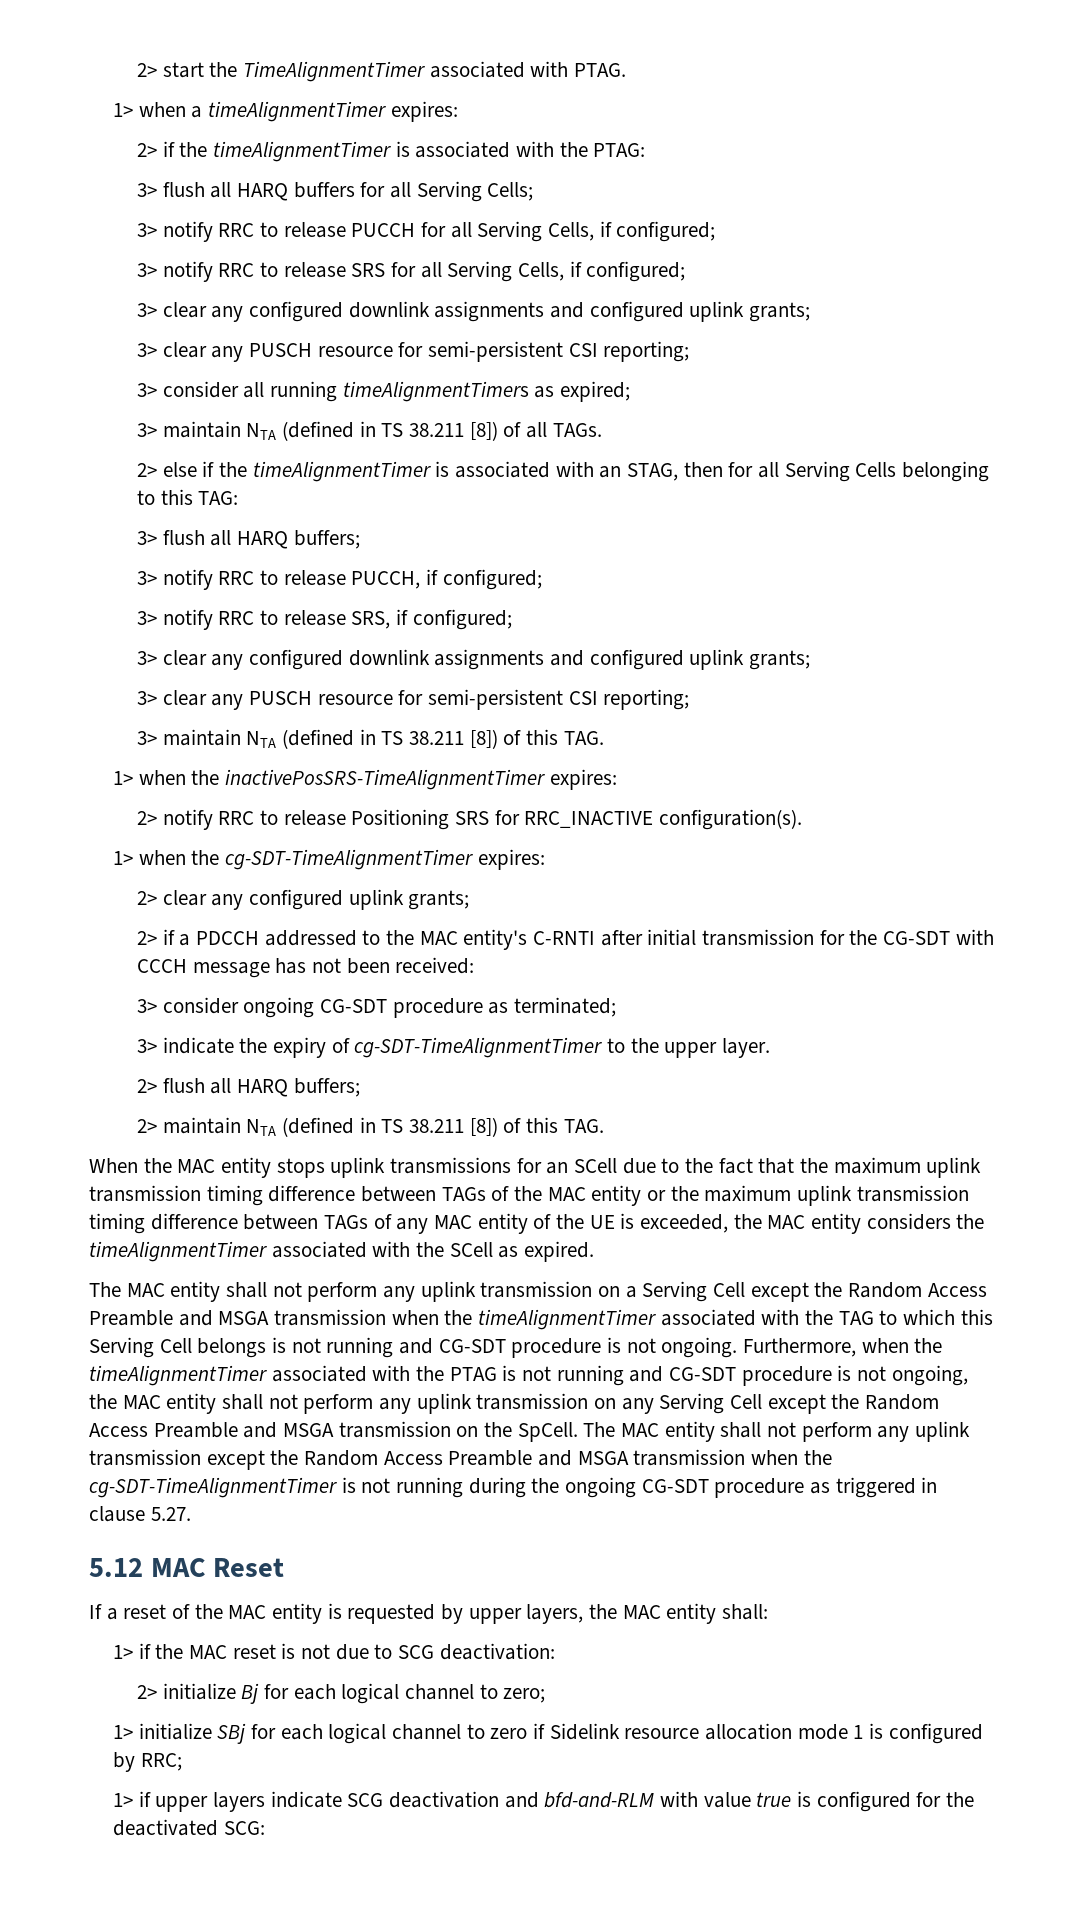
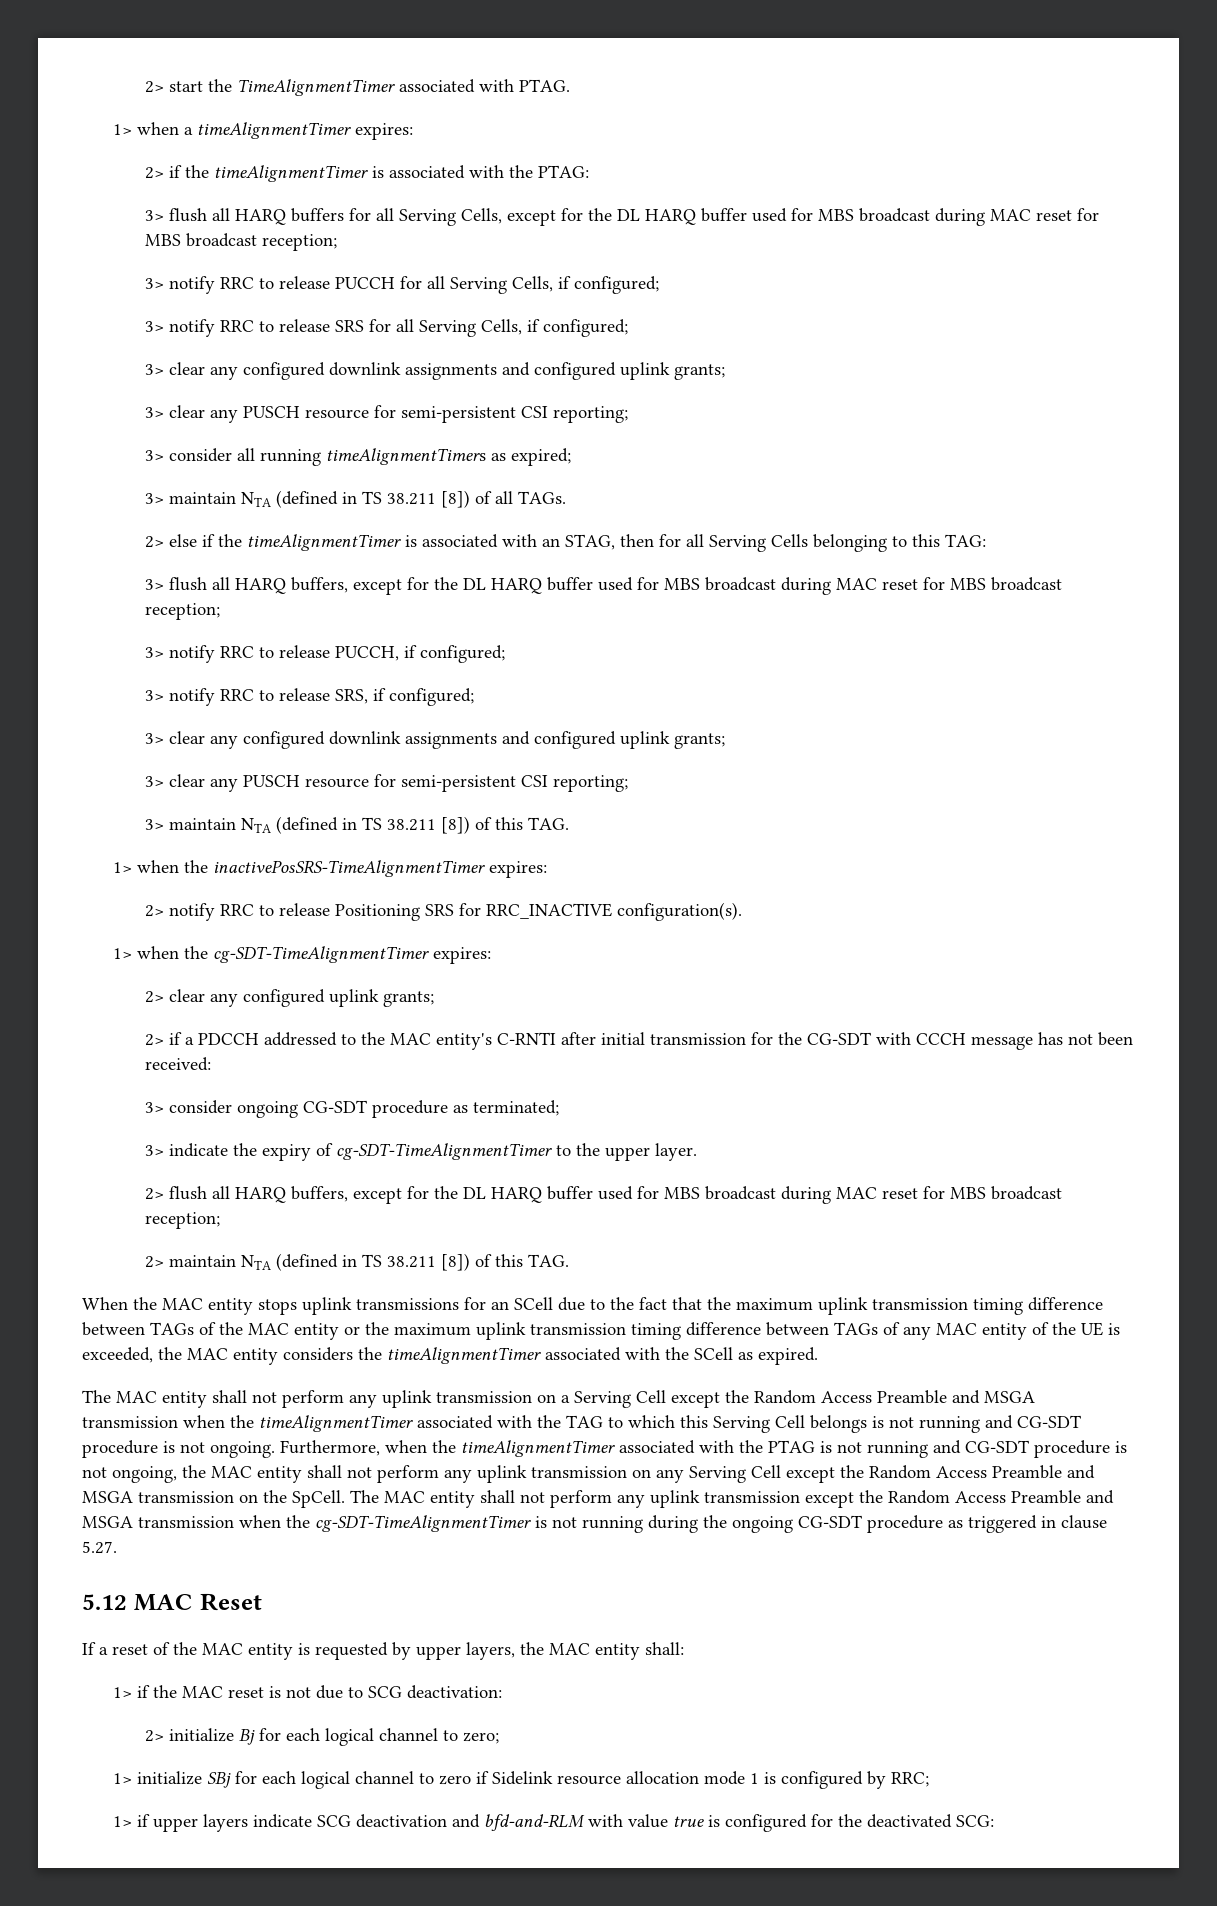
[487,182,534,201] Cells; -> [460,208,1099,226] [144,233,337,251] Cells, except for the DL HARQ buffer used for MBS broadcast during MAC reset for MBS broadcast reception;
[293,530,360,549] buffers; -> [290,577,1062,595] [144,603,220,620] buffers, except for the DL HARQ buffer used for MBS broadcast during MAC reset for MBS broadcast reception;
[293,1078,360,1097] buffers; -> [290,1186,1062,1204] [144,1212,220,1229] buffers, except for the DL HARQ buffer used for MBS broadcast during MAC reset for MBS broadcast reception;

